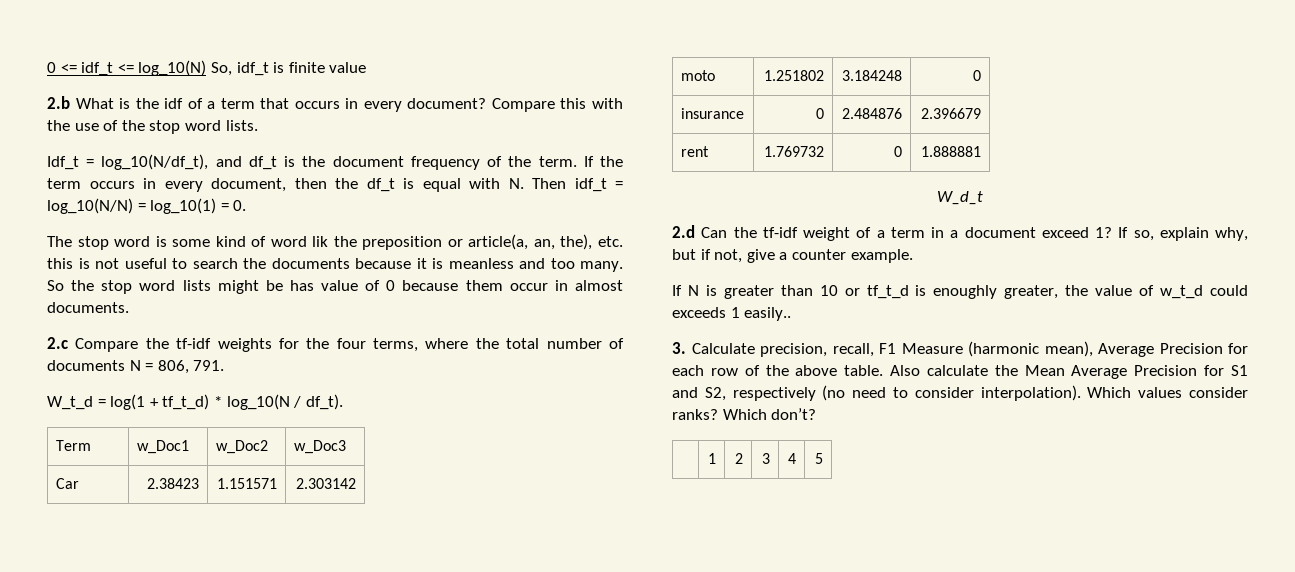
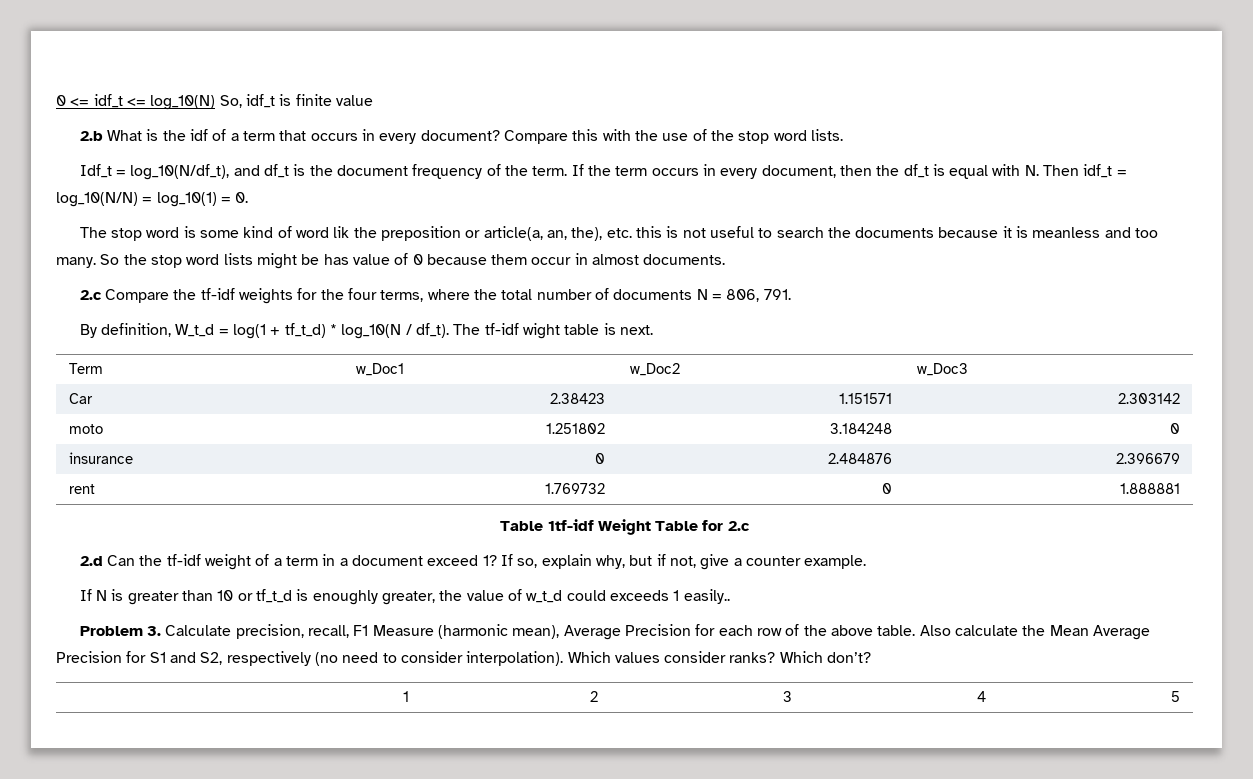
(225, 365) none -> [79,323,172,338] By definition,
(343, 402) none -> [453,323,653,339] The tf-idf wight table is next.
[937,191,983,205] W_d_t -> [500,519,750,535] Table 1tf-idf Weight Table for 2.c
(792, 314) none -> [79,626,143,636] Problem

